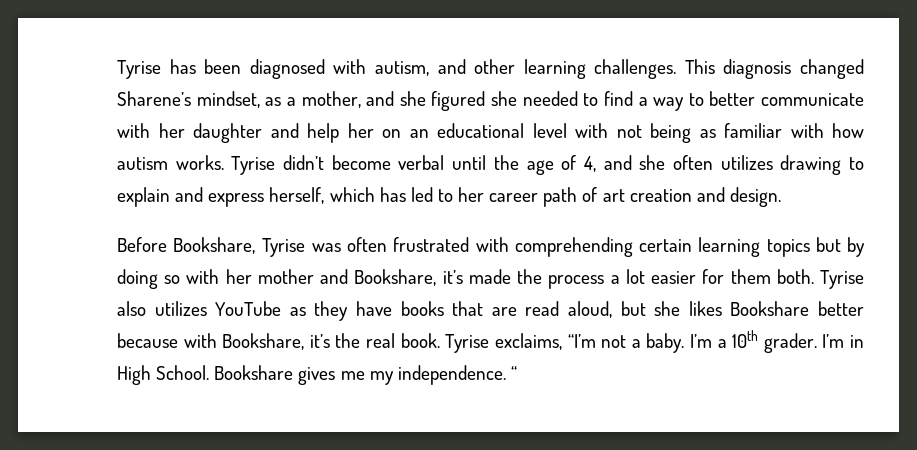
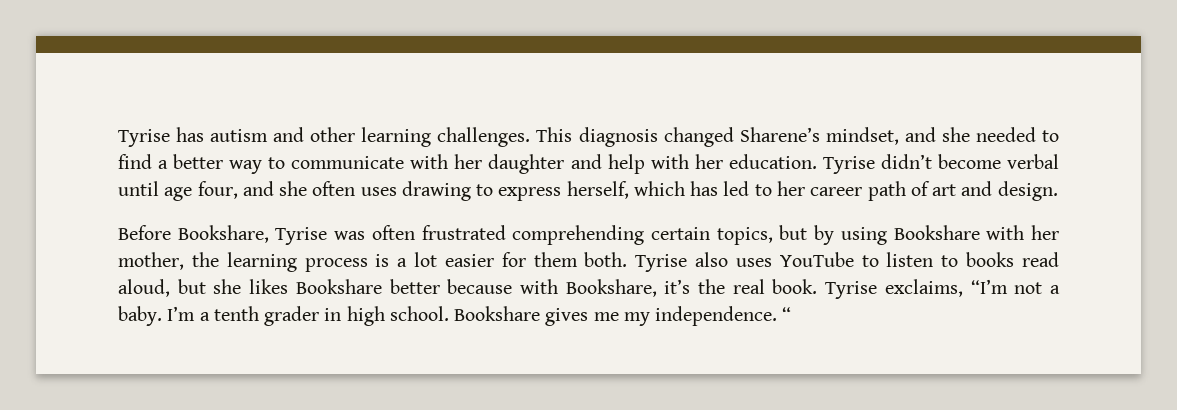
[204,59,429,79] been diagnosed with autism, -> [210,129,269,142] autism
[265,91,486,111] as a mother, and she figured -> [904,127,936,142] and
(648, 101) none -> [173,154,224,169] better
[709,91,756,106] better -> (286, 163) none
[347,123,864,143] [117,155,224,170] her on an educational level with not being as familiar with how autism works. -> [650,154,817,169] with her education.
[493,155,596,175] the age of 4, -> [164,181,238,201] age four,
[720,155,773,170] utilizes -> [360,187,397,196] uses
[117,187,204,207] explain and -> (494, 190) none
[629,189,692,202] creation -> (957, 190) none
[475,237,509,252] with -> (506, 232) none
[698,237,866,257] [117,269,605,289] learning topics but by doing so with her mother and Bookshare, it’s made the process -> [716,225,1059,245] [118,252,390,272] topics, but by using Bookshare with her mother, the learning process is
[154,301,517,321] utilizes YouTube as they have books that are -> [735,252,1015,267] uses YouTube to listen to books
[732,330,864,353] [117,365,210,385] 10th grader. I’m in High School. -> [213,306,449,326] tenth grader in high school.

